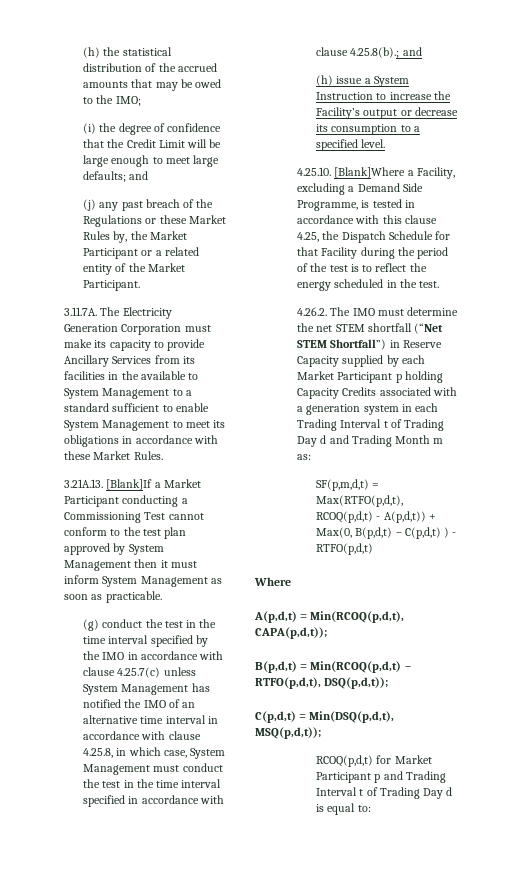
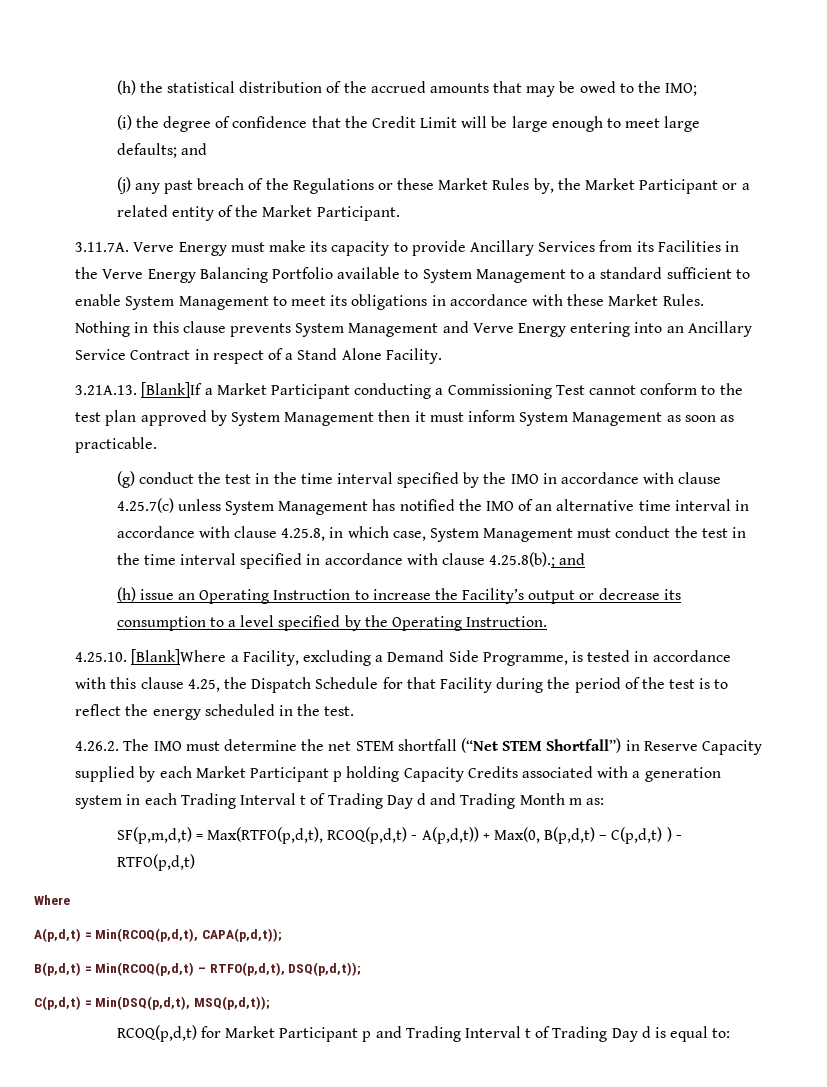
[100,307,172,319] [64,324,182,335] The Electricity Generation Corporation -> [133,242,227,256] Verve Energy
[64,371,139,380] facilities in the -> [657,240,739,252] [75,267,334,283] Facilities in the Verve Energy Balancing Portfolio
(163, 455) none -> [75,321,752,337] [75,348,442,364] Nothing in this clause prevents System Management and Verve Energy entering into an Ancillary Service Contract in respect of a Stand Alone Facility.
[364,76,409,87] a System -> [177,589,270,604] an Operating
[316,139,386,151] specified level. -> [240,615,548,631] level specified by the Operating Instruction.

